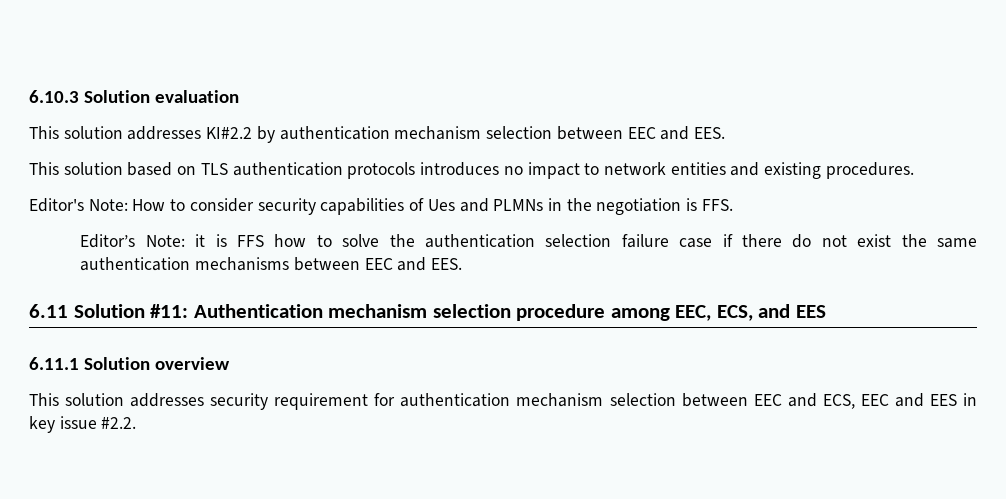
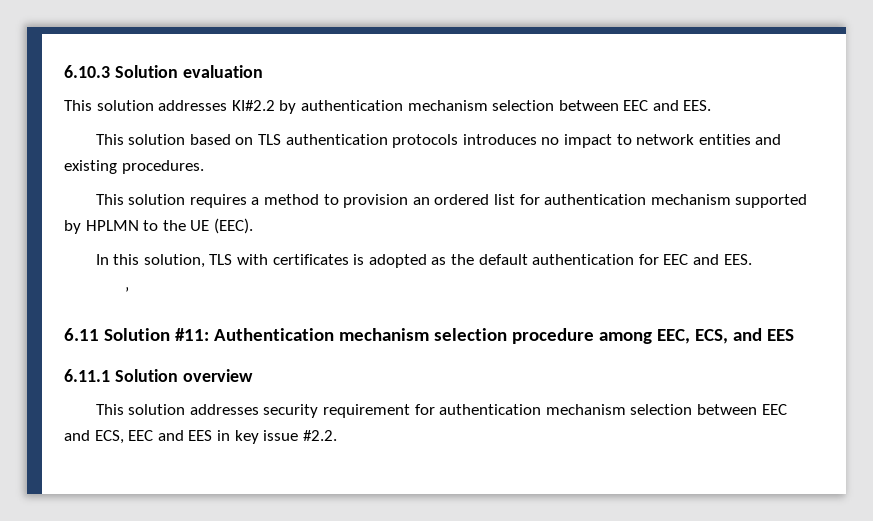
[29,198,733,215] [80,234,978,248] [80,257,463,271] Editor's Note: How to consider security capabilities of Ues and PLMNs in the negotiation is FFS. // Editor’s Note: it is FFS how to solve the authentication selection failure case if there do not exist the same authentication mechanisms between EEC and EES. -> [95,194,808,208] [64,218,253,234] [95,254,752,268] [124,287,129,299] This solution requires a method to provision an ordered list for authentication mechanism supported by HPLMN to the UE (EEC). // In this solution, TLS with certificates is adopted as the default authentication for EEC and EES. // ’

